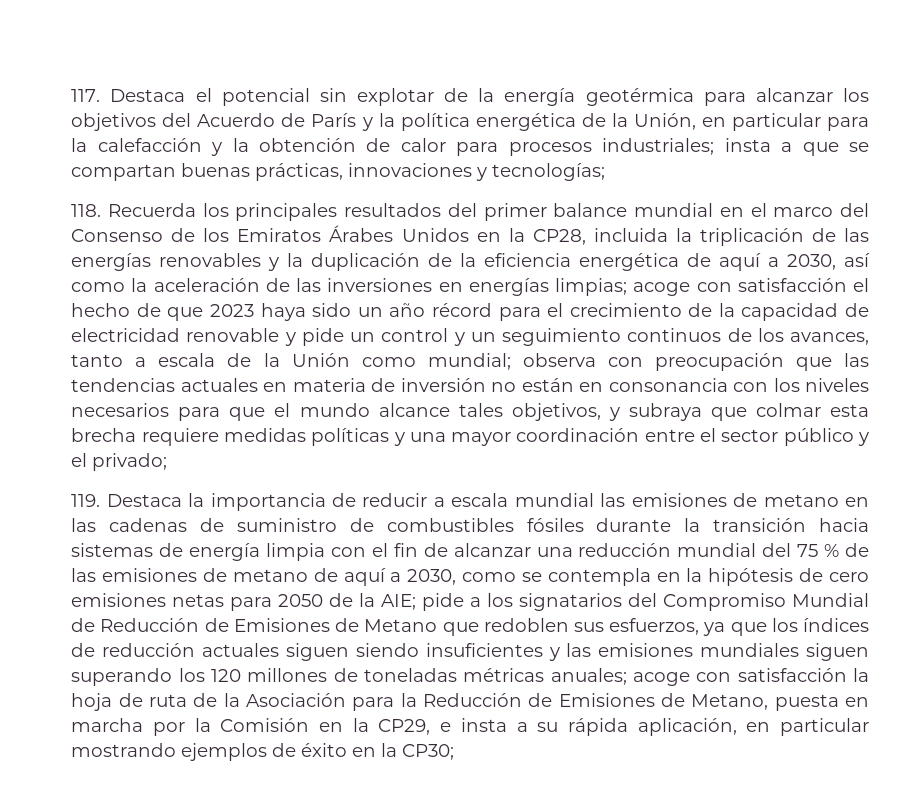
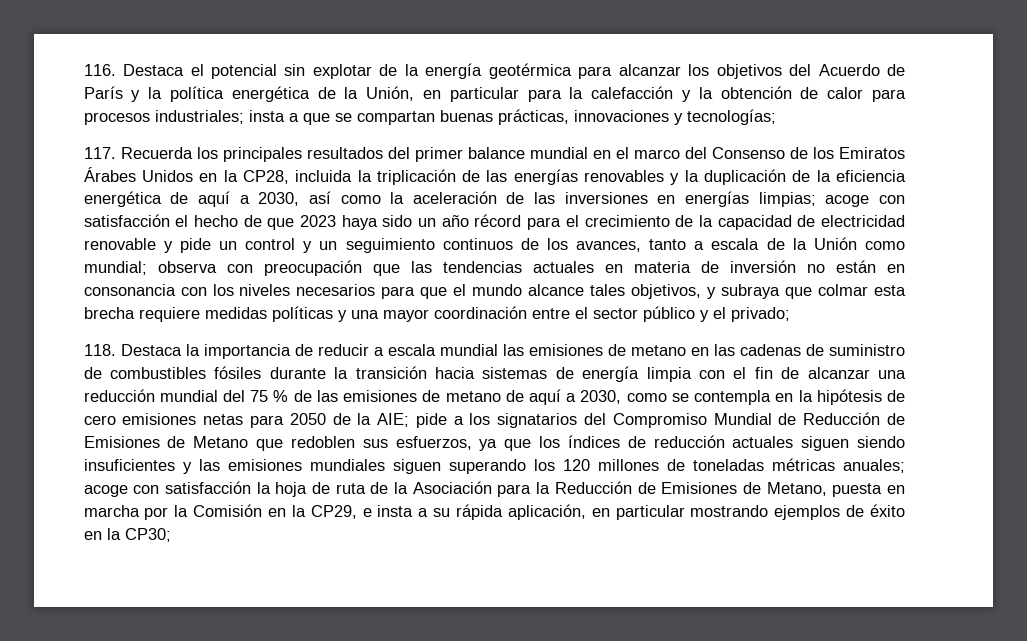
[71,89,101,102] 117. -> [83,64,116,76] 116.
[71,204,102,217] 118. -> [83,147,116,159] 117.
[71,494,101,507] 119. -> [83,344,116,356] 118.

